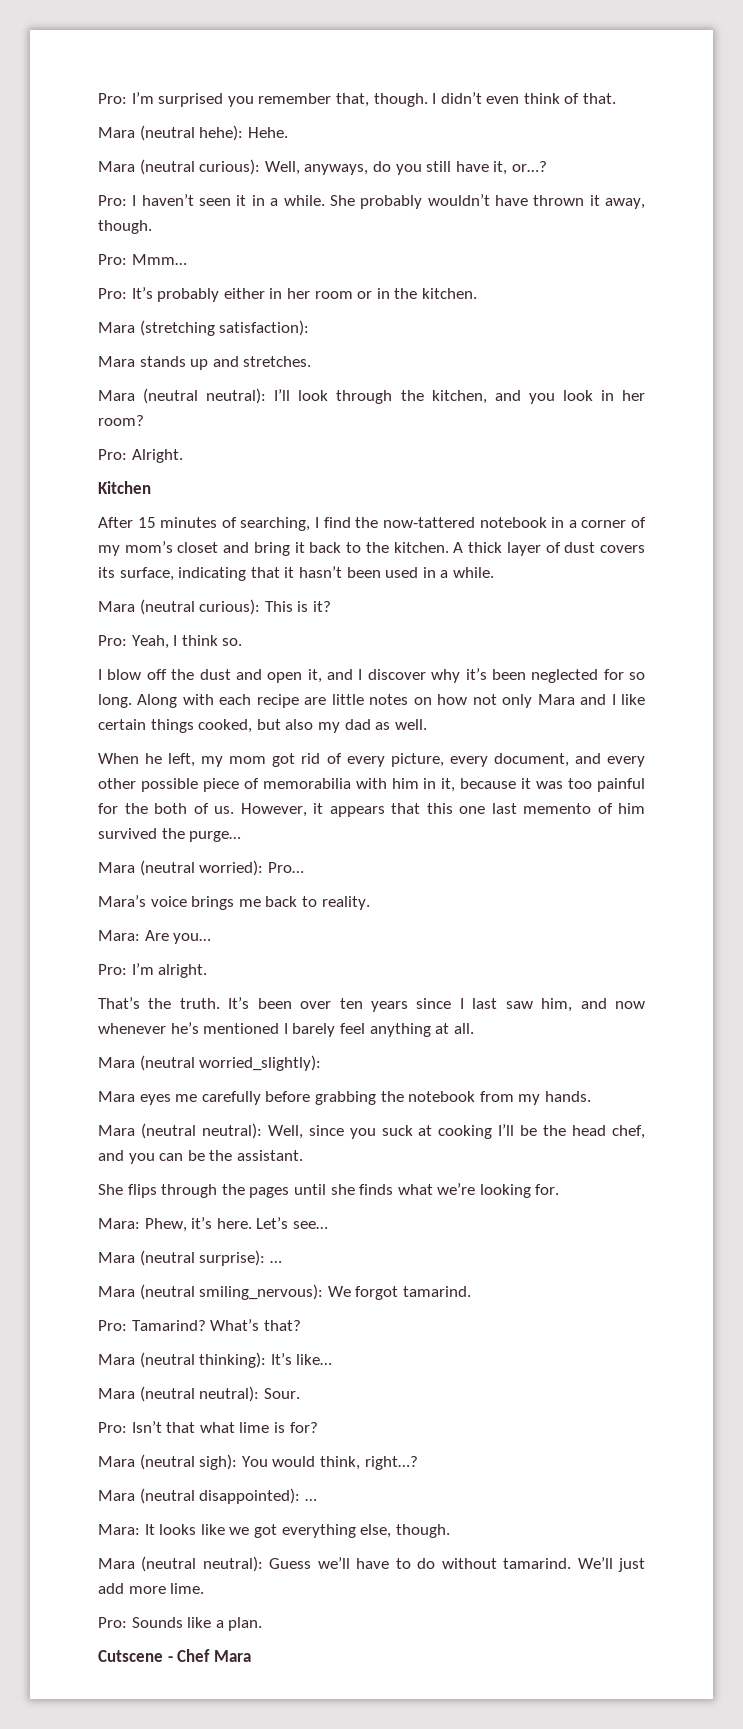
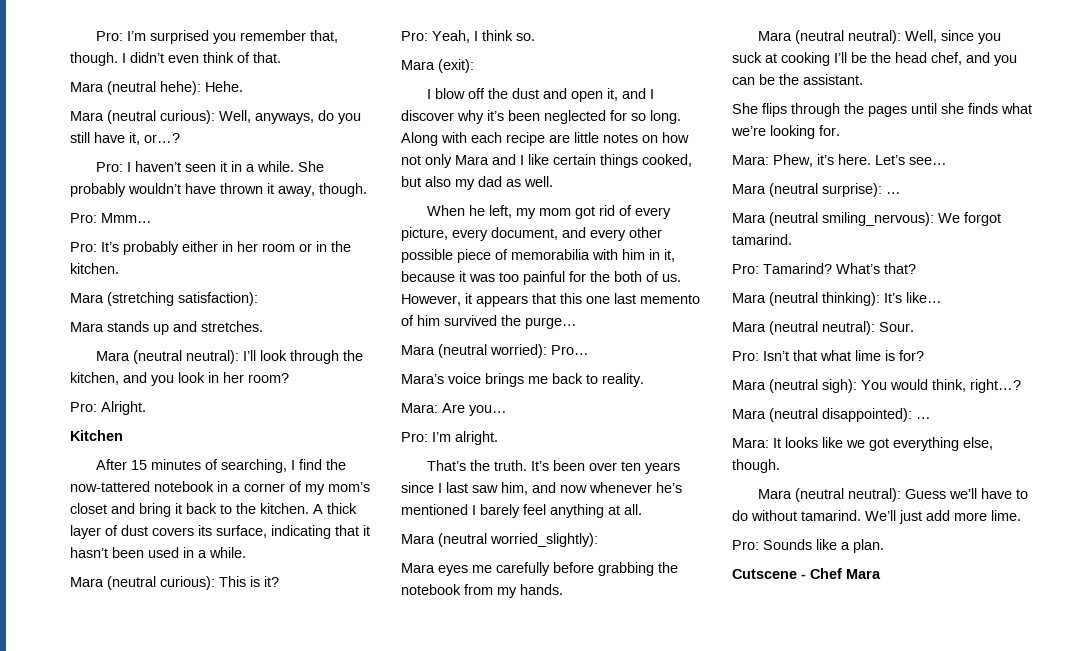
(243, 642) none -> [401,59,474,73] // Mara (exit):

